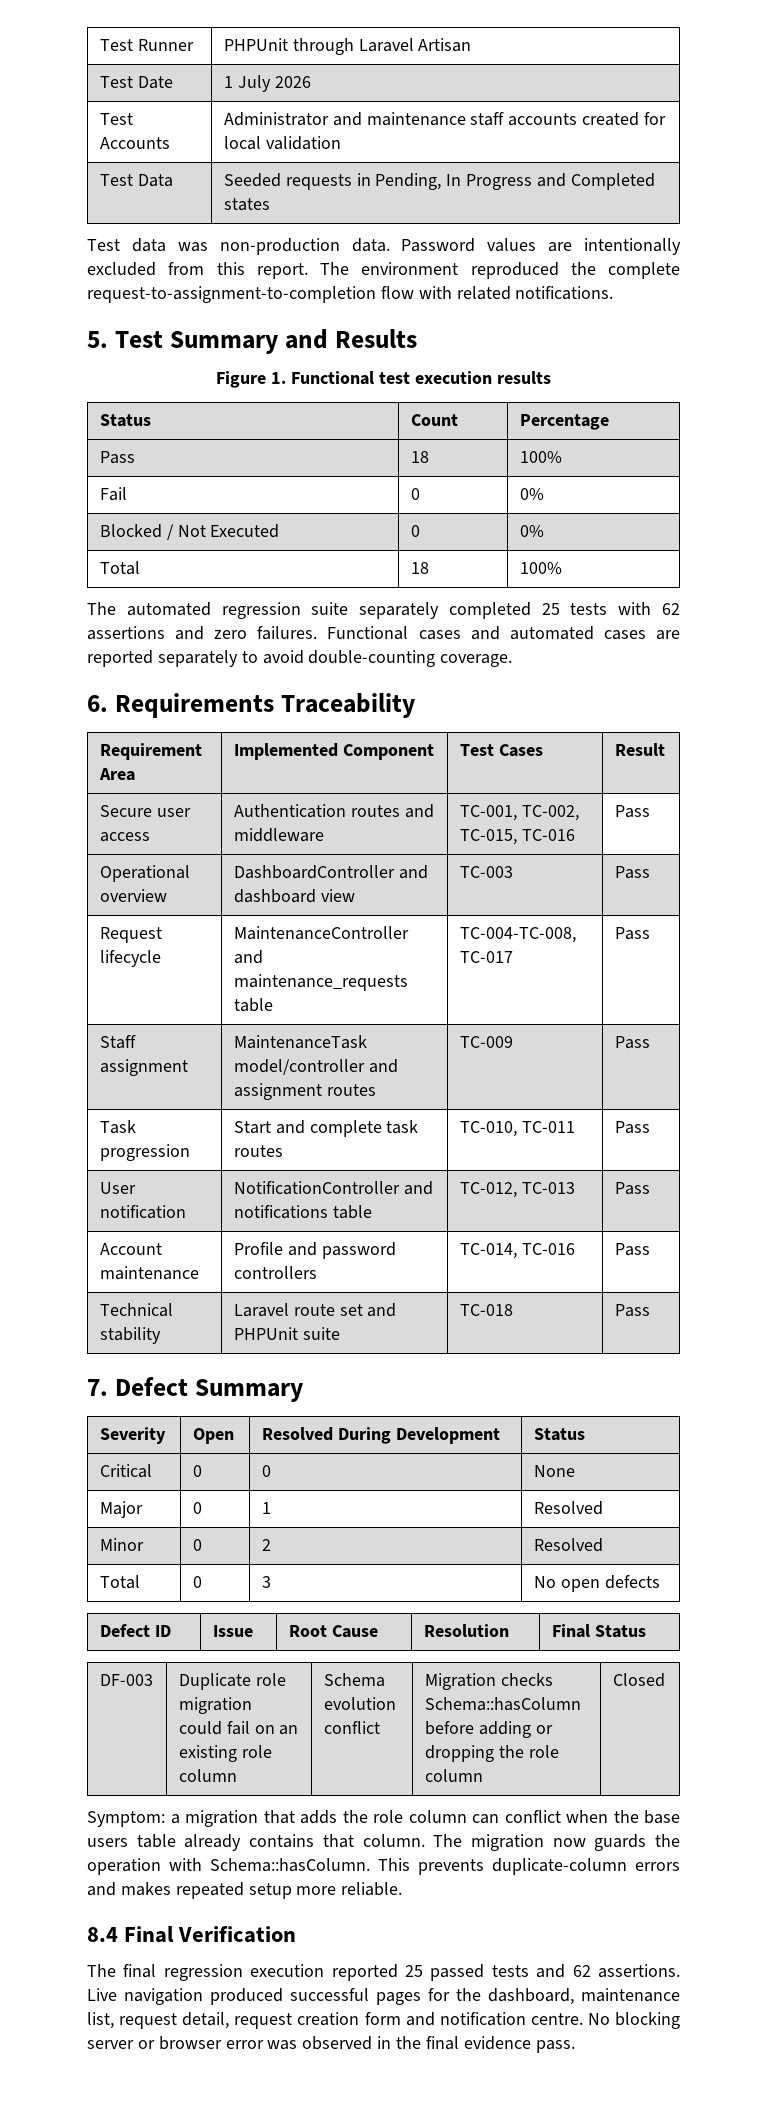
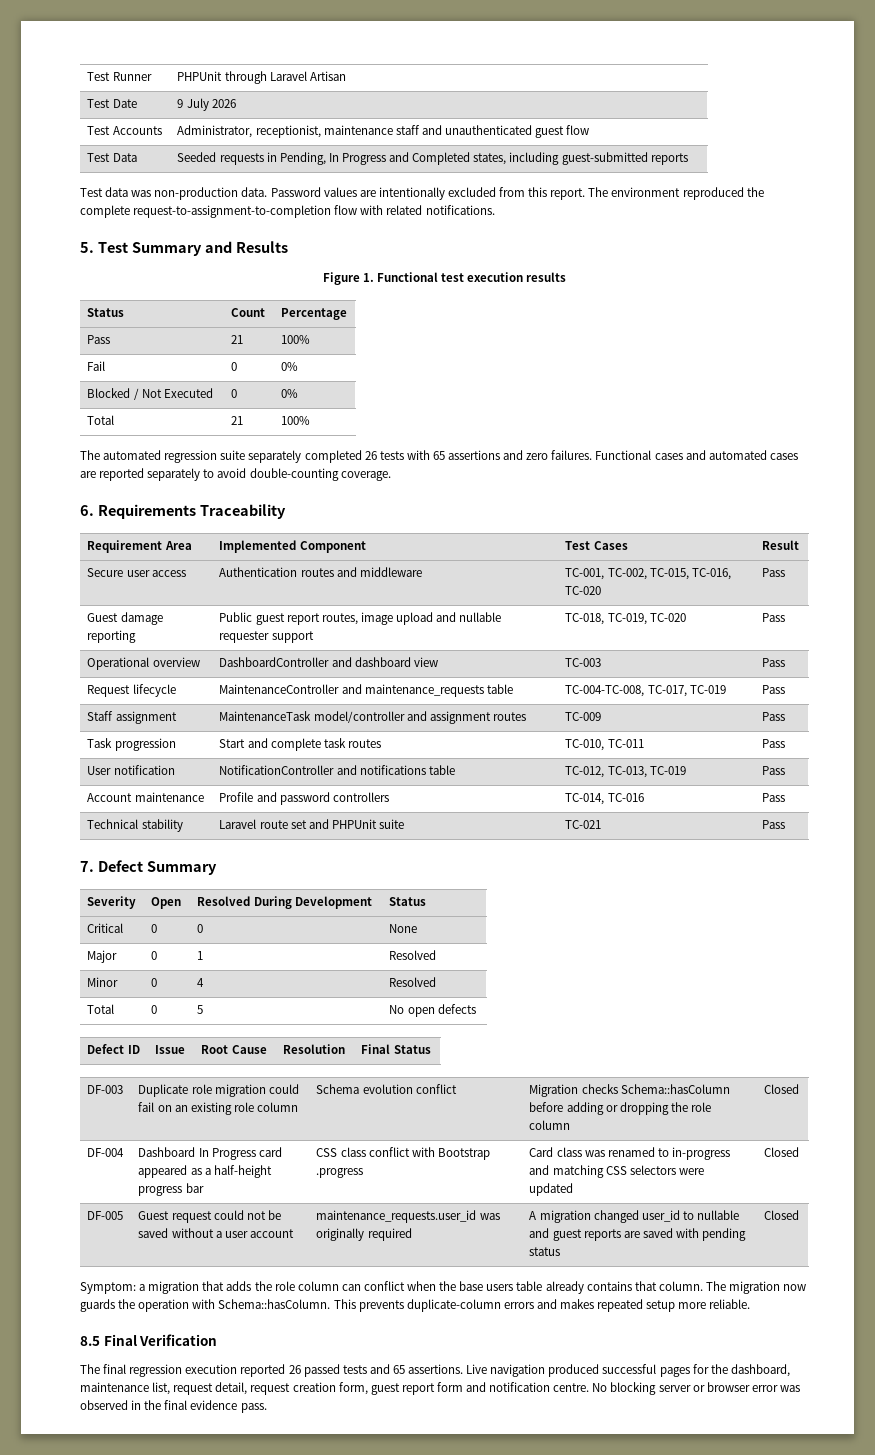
[223,76,233,88] 1 -> [177,99,184,108] 9
[223,112,667,126] [223,136,341,150] Administrator and maintenance staff accounts created for local validation -> [177,125,590,138] Administrator, receptionist, maintenance staff and unauthenticated guest flow
[223,198,270,211] states -> [473,152,688,165] states, including guest-submitted reports
[410,451,429,463] 18 -> [231,335,244,344] 21
[410,562,429,574] 18 -> [231,416,244,425] 21
[541,603,560,615] 25 -> [364,451,377,460] 26
[662,603,680,615] 62 -> [432,451,445,460] 65
[521,829,575,841] TC-016 -> [691,568,731,580] [565,586,602,595] [762,568,786,577] [87,612,163,625] [87,630,137,643] [219,612,502,625] [219,631,314,643] [565,613,686,625] TC-016, TC-020 | Pass // Guest damage reporting | Public guest report routes, image upload and nullable requester support | TC-018, TC-019, TC-020
[459,951,513,963] TC-017 -> [647,685,726,697] TC-017, TC-019
[521,1182,575,1194] TC-013 -> [607,766,686,778] TC-013, TC-019
[459,1304,513,1316] TC-018 -> [565,820,602,829] TC-021
[261,1539,271,1551] 2 -> [197,978,205,987] 4
[261,1576,271,1588] 3 -> [197,1005,204,1014] 5
(665, 1680) none -> [87,1148,125,1157] [138,1147,282,1160] [138,1165,272,1178] [138,1183,204,1196] [316,1147,490,1160] [316,1168,364,1178] [529,1147,731,1160] [529,1165,704,1178] [529,1183,574,1196] [764,1147,800,1157] [87,1211,124,1220] [138,1210,281,1223] [138,1228,294,1238] [316,1210,500,1223] [316,1228,412,1241] [529,1210,740,1223] [529,1228,747,1241] [529,1247,561,1256] [764,1210,800,1220] // DF-004 | Dashboard In Progress card appeared as a half-height progress bar | CSS class conflict with Bootstrap .progress | Card class was renamed to in-progress and matching CSS selectors were updated | Closed // DF-005 | Guest request could not be saved without a user account | maintenance_requests.user_id was originally required | A migration changed user_id to nullable and guest reports are saved with pending status | Closed
[87,1927,118,1942] 8.4 -> [80,1336,100,1346] 8.5
[405,1965,423,1977] 25 -> [288,1365,301,1374] 26
[572,1965,591,1977] 62 -> [392,1365,405,1374] 65
(360, 2019) none -> [338,1382,435,1395] form, guest report

